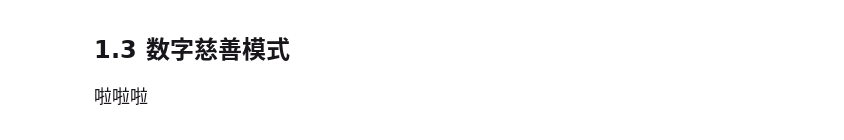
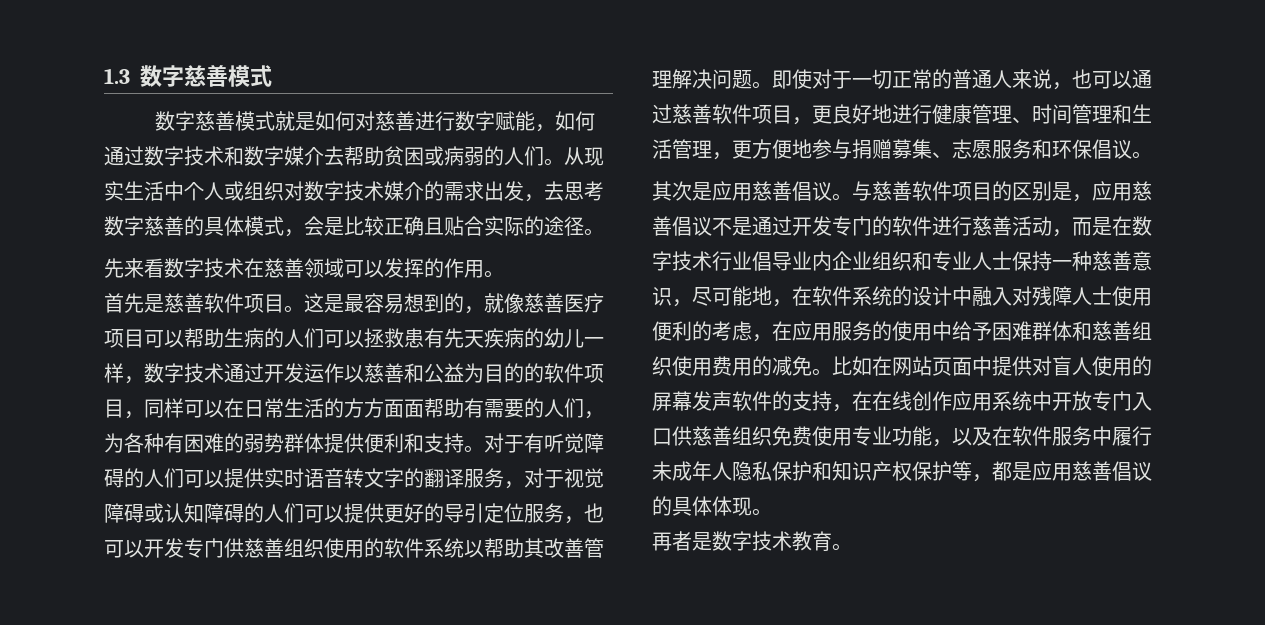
[94,87,148,105] 啦啦啦 -> [154,111,595,132] [104,146,604,166] [104,181,604,202] [104,216,604,237] [104,258,504,278] [104,293,604,314] [104,328,604,348] [104,363,604,384] [104,398,604,419] [104,433,604,453] [104,468,604,489] [104,503,604,524] [104,538,604,558] [652,69,1152,90] [652,104,1152,125] [652,139,1152,160] [652,181,1152,202] [652,216,1152,237] [652,251,1152,271] [652,286,1152,307] [652,321,1152,342] [652,356,1152,376] [652,391,1152,412] [652,426,1152,447] [652,461,1152,482] [652,496,772,516] [652,531,852,551] 数字慈善模式就是如何对慈善进行数字赋能，如何通过数字技术和数字媒介去帮助贫困或病弱的人们。从现实生活中个人或组织对数字技术媒介的需求出发，去思考数字慈善的具体模式，会是比较正确且贴合实际的途径。 // 先来看数字技术在慈善领域可以发挥的作用。 // 首先是慈善软件项目。这是最容易想到的，就像慈善医疗项目可以帮助生病的人们可以拯救患有先天疾病的幼儿一样，数字技术通过开发运作以慈善和公益为目的的软件项目，同样可以在日常生活的方方面面帮助有需要的人们，为各种有困难的弱势群体提供便利和支持。对于有听觉障碍的人们可以提供实时语音转文字的翻译服务，对于视觉障碍或认知障碍的人们可以提供更好的导引定位服务，也可以开发专门供慈善组织使用的软件系统以帮助其改善管理解决问题。即使对于一切正常的普通人来说，也可以通过慈善软件项目，更良好地进行健康管理、时间管理和生活管理，更方便地参与捐赠募集、志愿服务和环保倡议。 // 其次是应用慈善倡议。与慈善软件项目的区别是，应用慈善倡议不是通过开发专门的软件进行慈善活动，而是在数字技术行业倡导业内企业组织和专业人士保持一种慈善意识，尽可能地，在软件系统的设计中融入对残障人士使用便利的考虑，在应用服务的使用中给予困难群体和慈善组织使用费用的减免。比如在网站页面中提供对盲人使用的屏幕发声软件的支持，在在线创作应用系统中开放专门入口供慈善组织免费使用专业功能，以及在软件服务中履行未成年人隐私保护和知识产权保护等，都是应用慈善倡议的具体体现。 // 再者是数字技术教育。

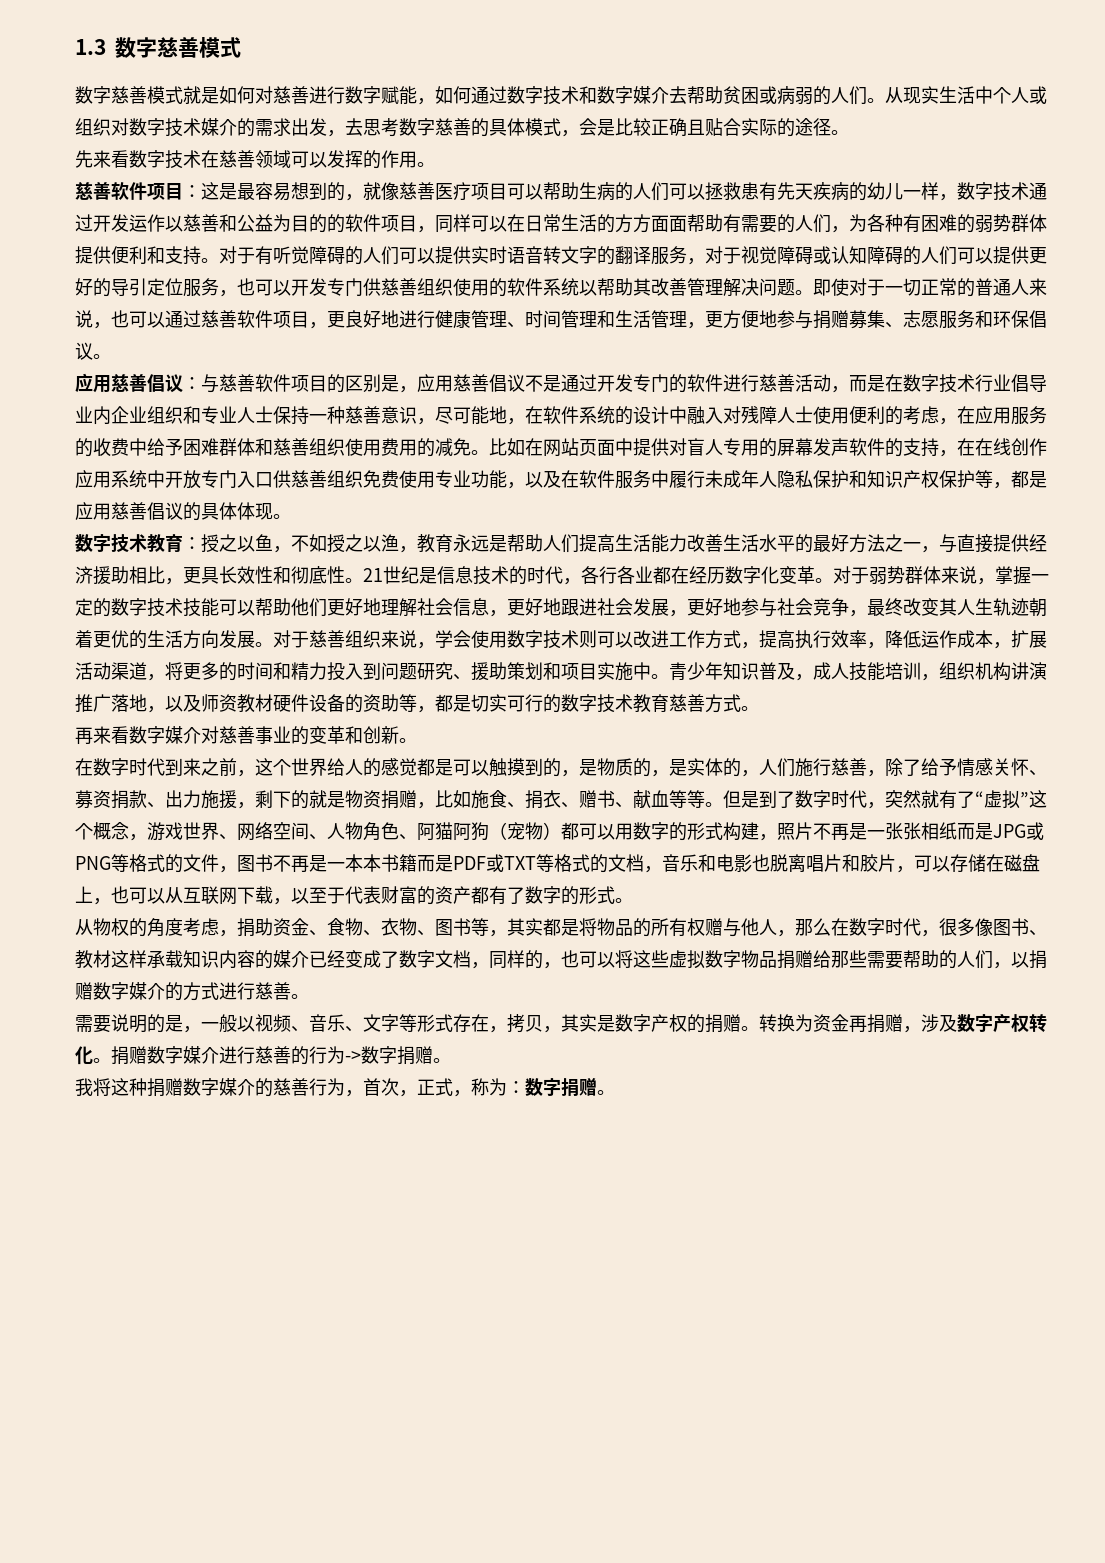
[104,293,304,313] 首先是慈善软件项目。 -> [75,182,201,200] 慈善软件项目：
[652,181,852,201] 其次是应用慈善倡议。 -> [75,373,201,393] 应用慈善倡议：
[892,321,932,341] 使用 -> [93,438,129,457] 收费
[1092,356,1112,376] 使 -> [723,438,741,456] 专
[652,531,832,551] 再者是数字技术教育 -> [75,534,1047,553] [75,566,1049,585] [75,598,1047,617] [75,630,1047,649] [75,662,1047,681] [75,694,759,713] [75,726,417,745] [75,758,1047,777] [75,790,1047,809] [75,822,1044,841] [75,854,1040,873] [75,886,633,905] [75,918,1047,937] [75,950,1047,969] [75,982,309,1001] [75,1014,1047,1033] [75,1046,451,1065] [75,1077,597,1097] 数字技术教育：授之以鱼，不如授之以渔，教育永远是帮助人们提高生活能力改善生活水平的最好方法之一，与直接提供经济援助相比，更具长效性和彻底性。21世纪是信息技术的时代，各行各业都在经历数字化变革。对于弱势群体来说，掌握一定的数字技术技能可以帮助他们更好地理解社会信息，更好地跟进社会发展，更好地参与社会竞争，最终改变其人生轨迹朝着更优的生活方向发展。对于慈善组织来说，学会使用数字技术则可以改进工作方式，提高执行效率，降低运作成本，扩展活动渠道，将更多的时间和精力投入到问题研究、援助策划和项目实施中。青少年知识普及，成人技能培训，组织机构讲演推广落地，以及师资教材硬件设备的资助等，都是切实可行的数字技术教育慈善方式。 // 再来看数字媒介对慈善事业的变革和创新。 // 在数字时代到来之前，这个世界给人的感觉都是可以触摸到的，是物质的，是实体的，人们施行慈善，除了给予情感关怀、募资捐款、出力施援，剩下的就是物资捐赠，比如施食、捐衣、赠书、献血等等。但是到了数字时代，突然就有了“虚拟”这个概念，游戏世界、网络空间、人物角色、阿猫阿狗（宠物）都可以用数字的形式构建，照片不再是一张张相纸而是JPG或PNG等格式的文件，图书不再是一本本书籍而是PDF或TXT等格式的文档，音乐和电影也脱离唱片和胶片，可以存储在磁盘上，也可以从互联网下载，以至于代表财富的资产都有了数字的形式。 // 从物权的角度考虑，捐助资金、食物、衣物、图书等，其实都是将物品的所有权赠与他人，那么在数字时代，很多像图书、教材这样承载知识内容的媒介已经变成了数字文档，同样的，也可以将这些虚拟数字物品捐赠给那些需要帮助的人们，以捐赠数字媒介的方式进行慈善。 // 需要说明的是，一般以视频、音乐、文字等形式存在，拷贝，其实是数字产权的捐赠。转换为资金再捐赠，涉及数字产权转化。捐赠数字媒介进行慈善的行为->数字捐赠。 // 我将这种捐赠数字媒介的慈善行为，首次，正式，称为：数字捐赠

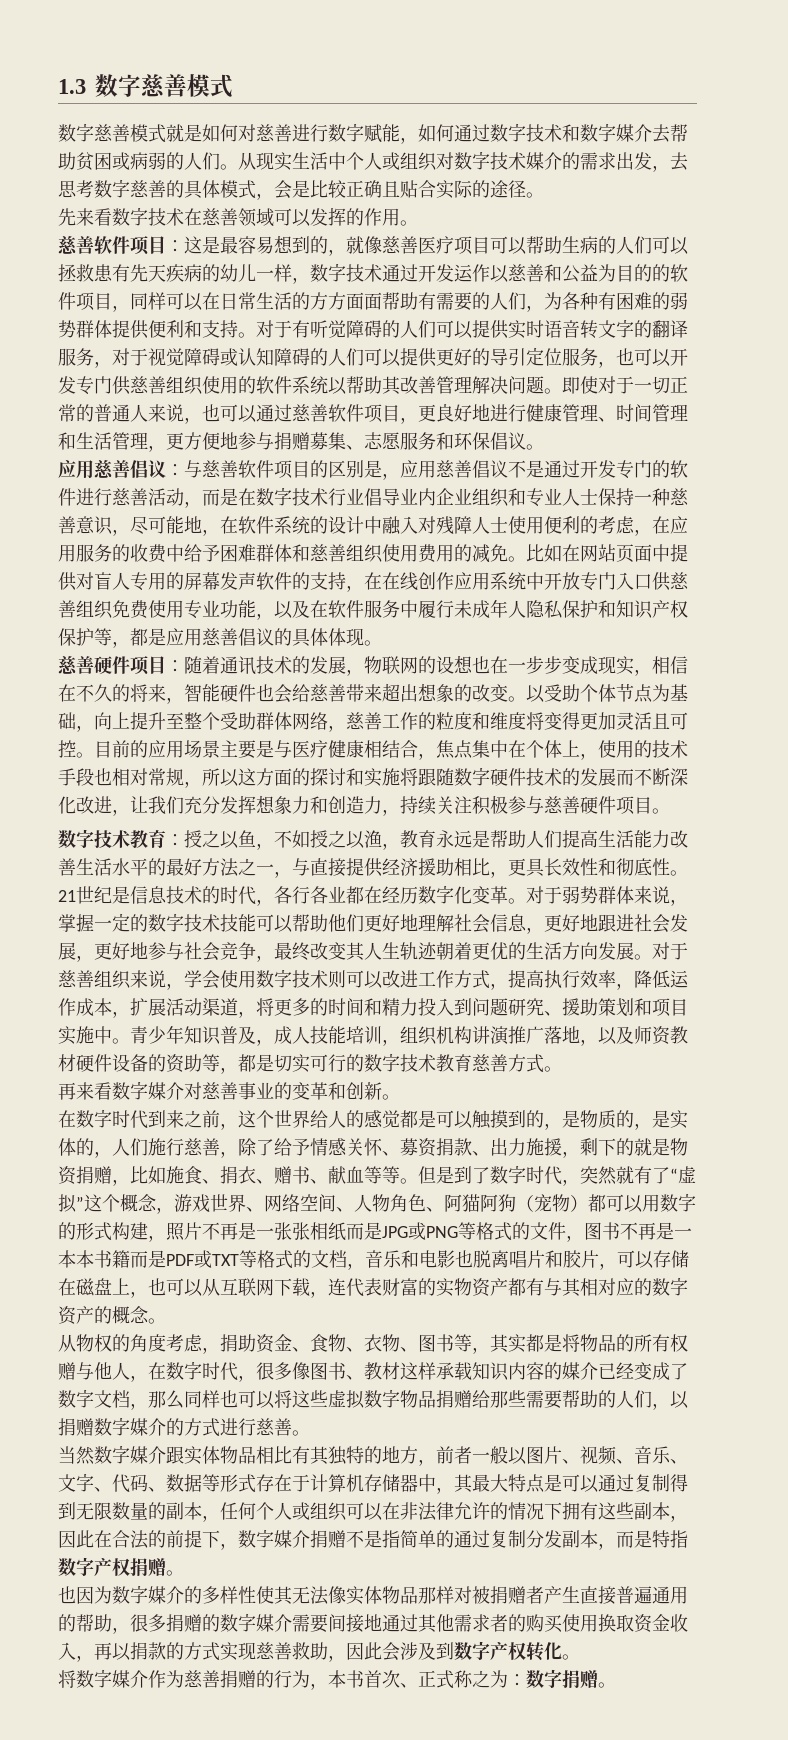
(291, 516) none -> [58,655,688,676] [58,683,688,704] [58,712,688,732] [58,740,688,760] [58,767,688,788] [58,795,670,816] // 慈善硬件项目：随着通讯技术的发展，物联网的设想也在一步步变成现实，相信在不久的将来，智能硬件也会给慈善带来超出想象的改变。以受助个体节点为基础，向上提升至整个受助群体网络，慈善工作的粒度和维度将变得更加灵活且可控。目前的应用场景主要是与医疗健康相结合，焦点集中在个体上，使用的技术手段也相对常规，所以这方面的探讨和实施将跟随数字硬件技术的发展而不断深化改进，让我们充分发挥想象力和创造力，持续关注积极参与慈善硬件项目。
[291,887,345,904] 以至于 -> [328,1278,346,1296] 连
(435, 895) none -> [436,1278,472,1297] 实物
[507,886,615,905] 了数字的形式 -> [544,1277,688,1297] [58,1306,149,1325] 与其相对应的数字资产的概念
[795,918,831,936] 那么 -> (148, 1378) none
[489,950,561,969] 同样的， -> [148,1390,220,1409] 那么同样
[75,1014,957,1033] 需要说明的是，一般以视频、音乐、文字等形式存在，拷贝，其实是数字产权的捐赠。转换为资金再捐赠，涉及 -> [58,1445,688,1466] [58,1473,688,1494] [58,1502,688,1522] [58,1529,688,1550] [58,1557,184,1577] [58,1585,688,1605] [58,1613,688,1634] [58,1642,454,1662] 当然数字媒介跟实体物品相比有其独特的地方，前者一般以图片、视频、音乐、文字、代码、数据等形式存在于计算机存储器中，其最大特点是可以通过复制得到无限数量的副本，任何个人或组织可以在非法律允许的情况下拥有这些副本，因此在合法的前提下，数字媒介捐赠不是指简单的通过复制分发副本，而是特指数字产权捐赠。 // 也因为数字媒介的多样性使其无法像实体物品那样对被捐赠者产生直接普遍通用的帮助，很多捐赠的数字媒介需要间接地通过其他需求者的购买使用换取资金收入，再以捐款的方式实现慈善救助，因此会涉及到
[111,1046,451,1065] [75,1078,489,1097] 捐赠数字媒介进行慈善的行为->数字捐赠。 // 我将这种捐赠数字媒介的慈善行为，首次，正式，称 -> [58,1669,490,1690] // 将数字媒介作为慈善捐赠的行为，本书首次、正式称之

